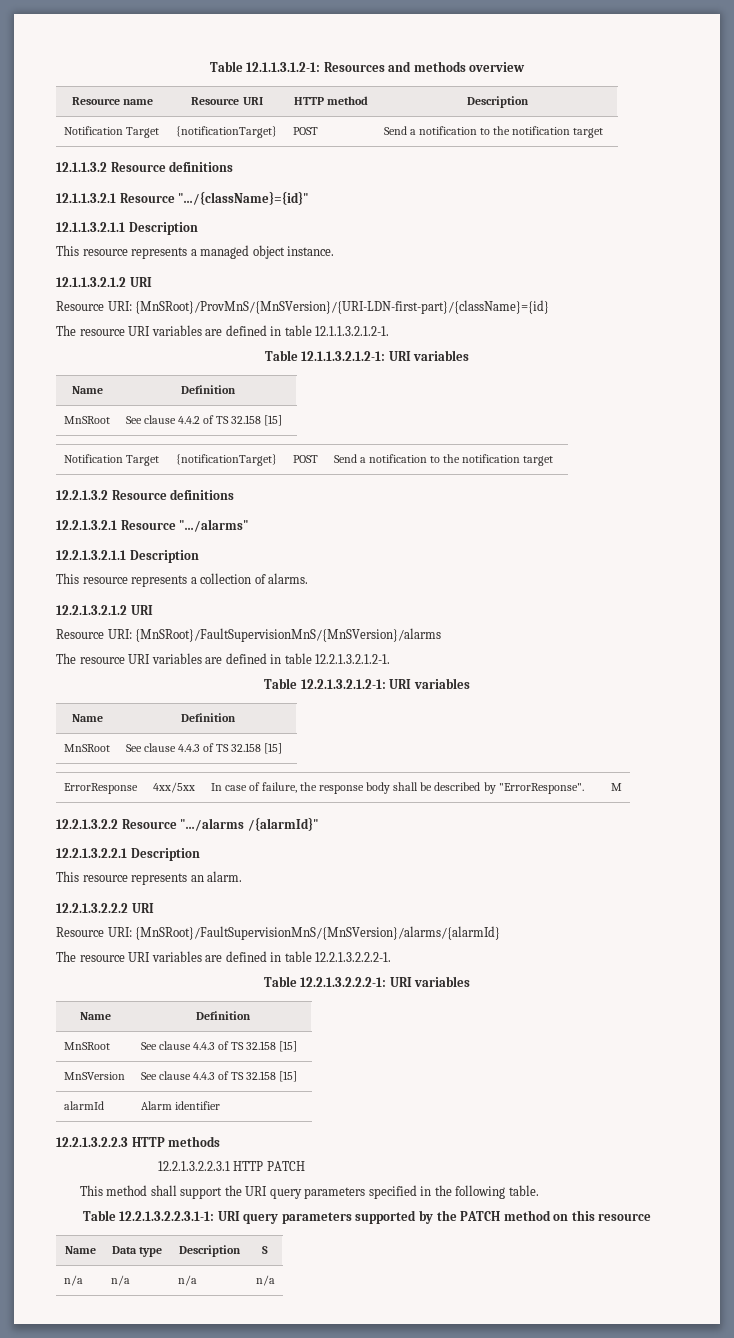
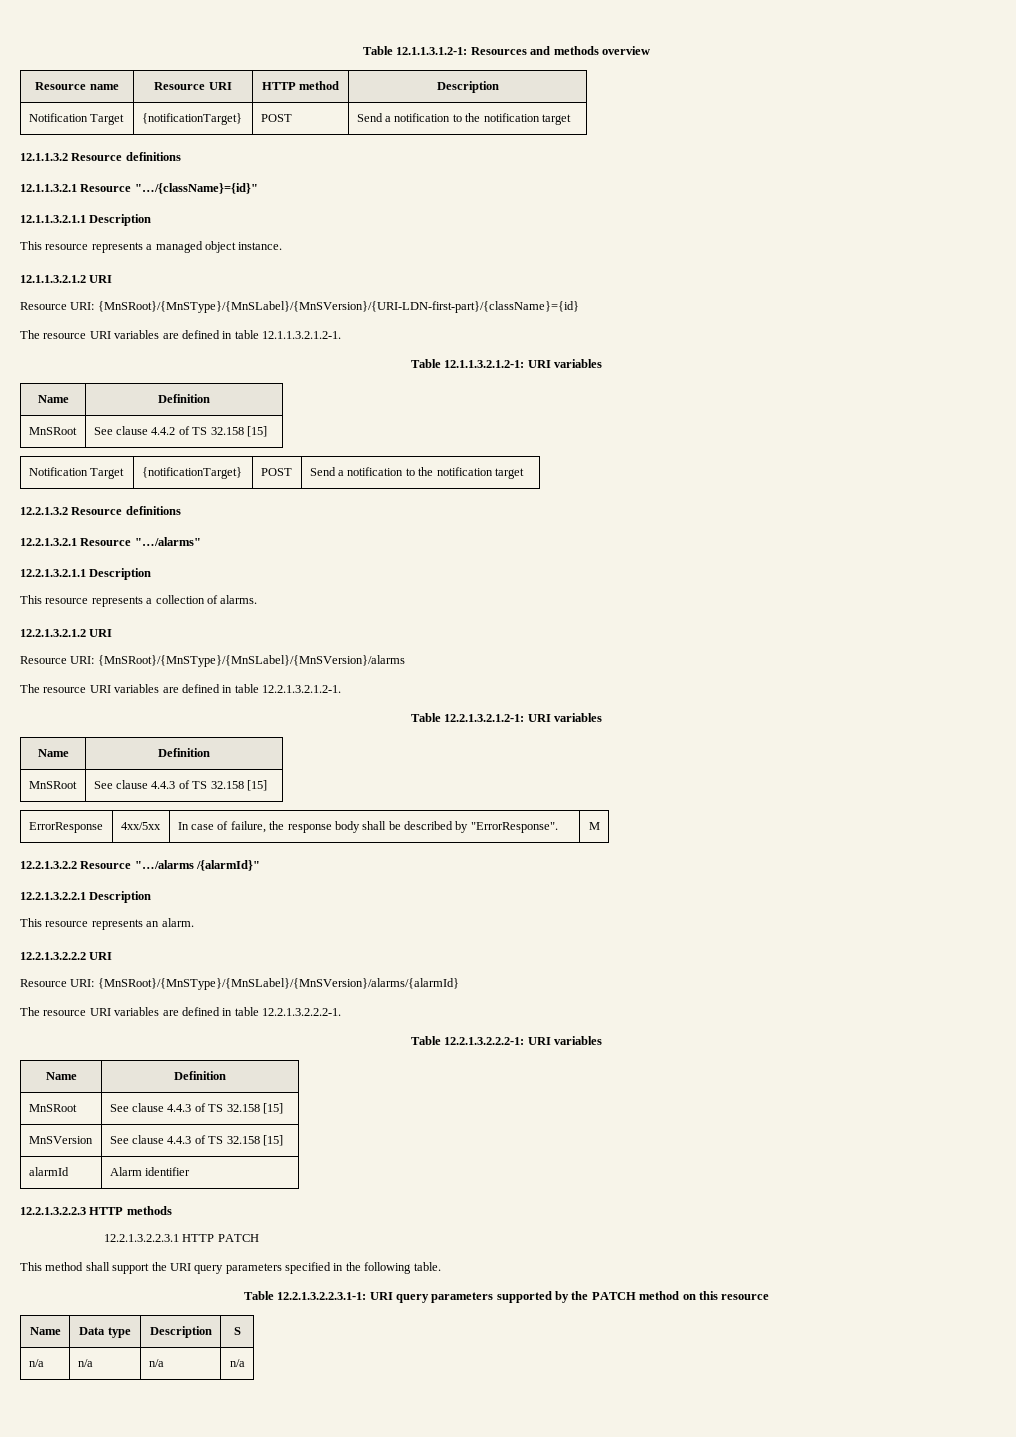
[135,300,550,314] {MnSRoot}/ProvMnS/{MnSVersion}/{URI-LDN-first-part}/{className}={id} -> [97,301,579,313] {MnSRoot}/{MnSType}/{MnSLabel}/{MnSVersion}/{URI-LDN-first-part}/{className}={id}
[135,628,442,642] {MnSRoot}/FaultSupervisionMnS/{MnSVersion}/alarms -> [97,655,405,667] {MnSRoot}/{MnSType}/{MnSLabel}/{MnSVersion}/alarms
[135,926,501,940] {MnSRoot}/FaultSupervisionMnS/{MnSVersion}/alarms/{alarmId} -> [97,978,459,990] {MnSRoot}/{MnSType}/{MnSLabel}/{MnSVersion}/alarms/{alarmId}

